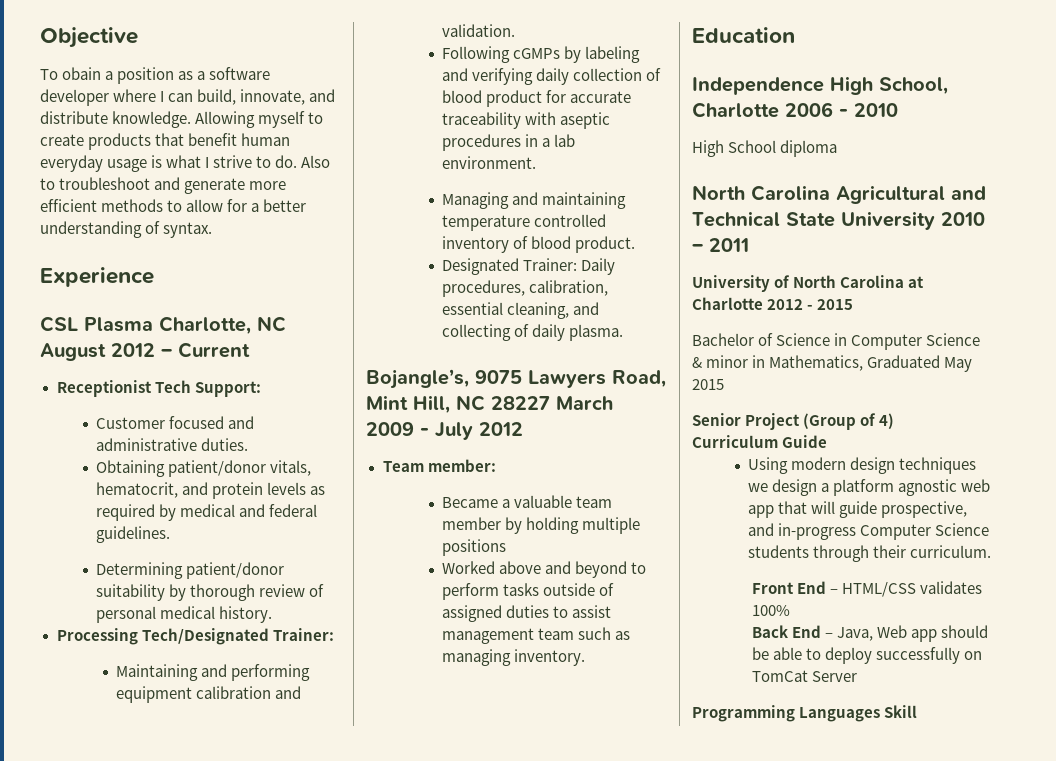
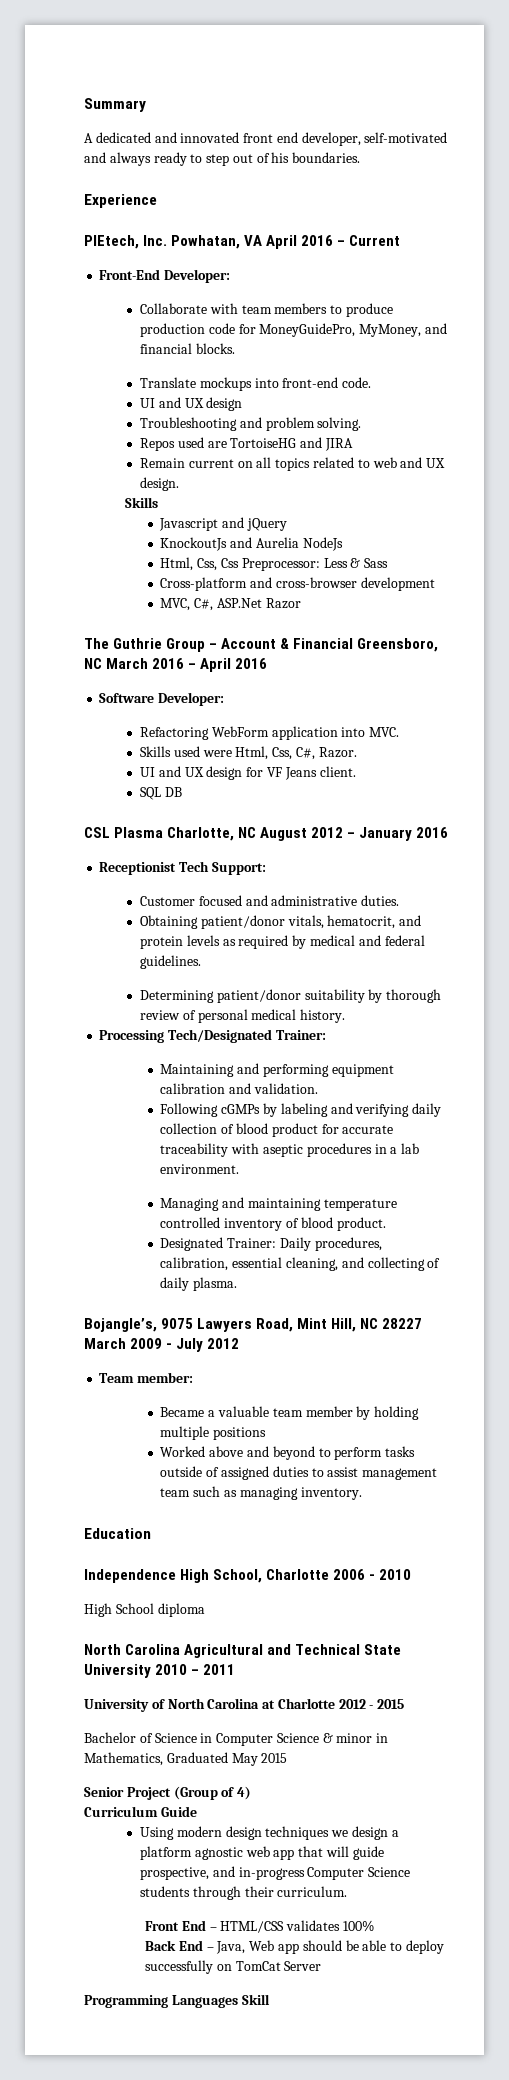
[40,27,138,48] [40,67,271,84] [40,89,336,106] [40,111,324,128] [40,133,291,150] [40,155,331,172] [40,177,287,194] [40,199,307,212] [40,221,213,238] [40,267,154,287] Objective // To obain a position as a software developer where I can build, innovate, and distribute knowledge. Allowing myself to create products that benefit human everyday usage is what I strive to do. Also to troubleshoot and generate more efficient methods to allow for a better understanding of syntax. // Experience -> [84,98,146,112] [84,132,448,146] [84,152,361,166] [84,194,157,208] [84,235,401,249] [99,269,231,283] [140,303,393,317] [140,323,447,337] [140,343,235,354] [140,377,372,391] [140,397,243,411] [140,417,362,431] [140,437,353,451] [140,457,446,471] [140,477,180,491] [124,497,158,508] [159,517,288,531] [160,537,343,551] [160,557,389,571] [160,577,435,591] [160,598,301,611] [84,638,439,652] [84,658,268,672] [99,692,225,706] [140,726,400,740] [140,746,357,760] [140,766,356,780] [140,787,182,800] Summary // A dedicated and innovated front end developer, self-motivated and always ready to step out of his boundaries. // Experience // PIEtech, Inc. Powhatan, VA April 2016 – Current // Front-End Developer: // Collaborate with team members to produce production code for MoneyGuidePro, MyMoney, and financial blocks. // Translate mockups into front-end code. // UI and UX design // Troubleshooting and problem solving. // Repos used are TortoiseHG and JIRA // Remain current on all topics related to web and UX design. // Skills // Javascript and jQuery // KnockoutJs and Aurelia NodeJs // Html, Css, Css Preprocessor: Less & Sass // Cross-platform and cross-browser development // MVC, C#, ASP.Net Razor // The Guthrie Group – Account & Financial Greensboro, NC March 2016 – April 2016 // Software Developer: // Refactoring WebForm application into MVC. // Skills used were Html, Css, C#, Razor. // UI and UX design for VF Jeans client. // SQL DB
[178,342,250,358] Current -> [359,827,449,841] January 2016

